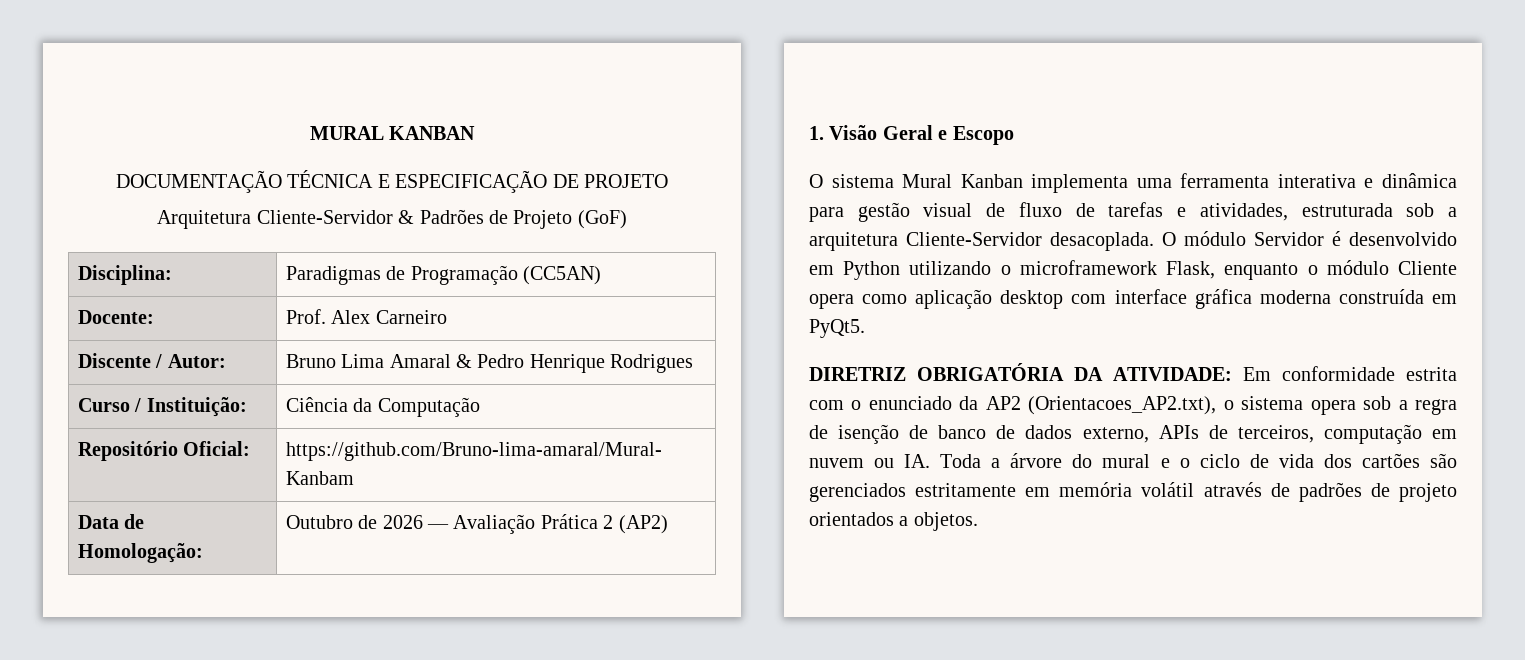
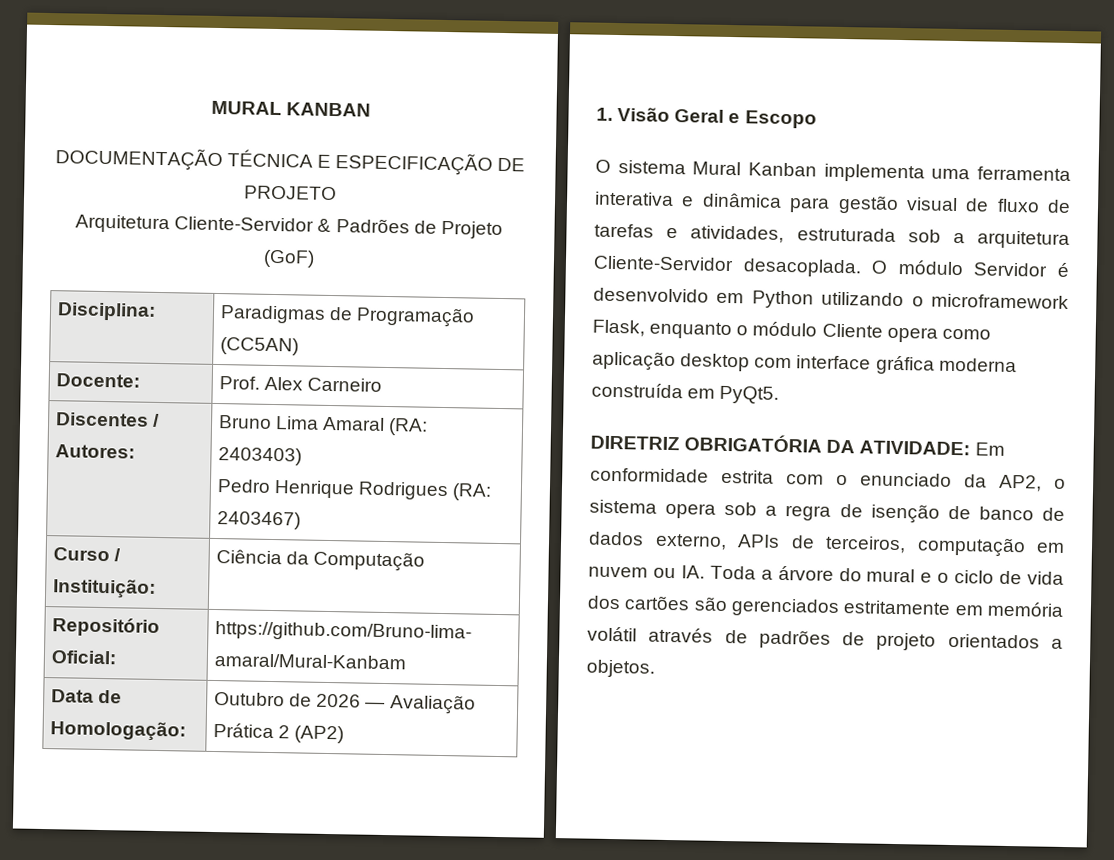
[77,353,226,368] Discente / Autor: -> [56,412,161,428] [55,444,136,459] Discentes / Autores:
[456,354,473,368] & -> [388,418,429,436] [218,447,303,466] (RA: 2403403) //
(694, 363) none -> [452,483,493,501] [217,511,302,530] (RA: 2403467)
[985,396,1217,415] AP2 (Orientacoes_AP2.txt), -> [998,474,1042,492] AP2,

